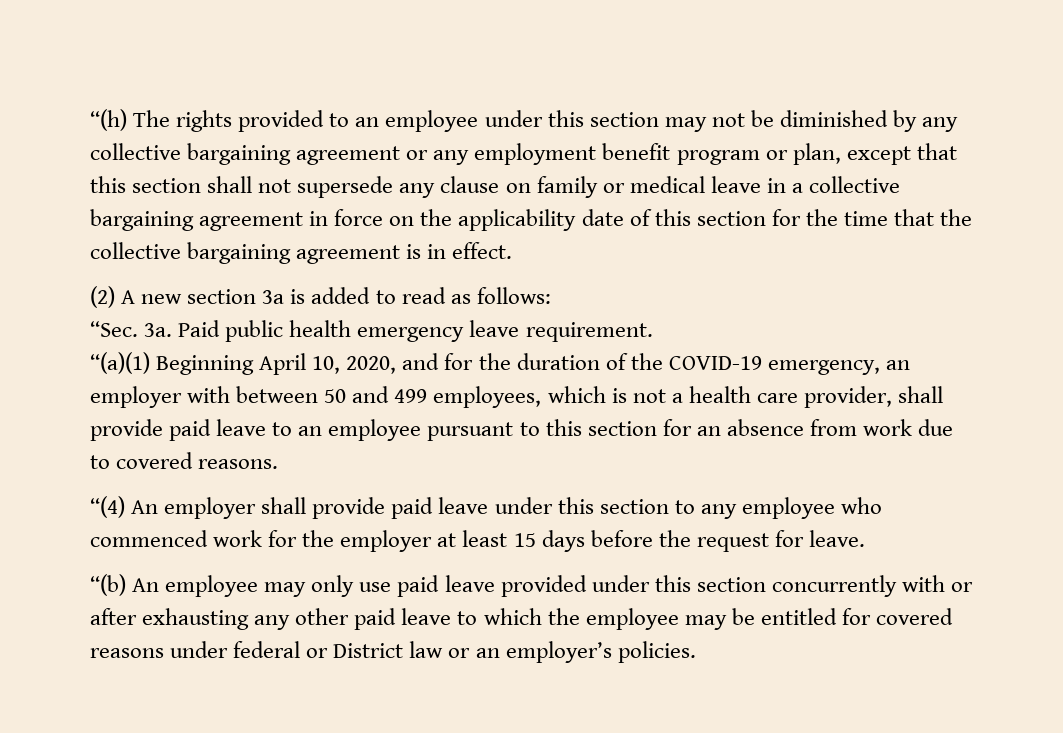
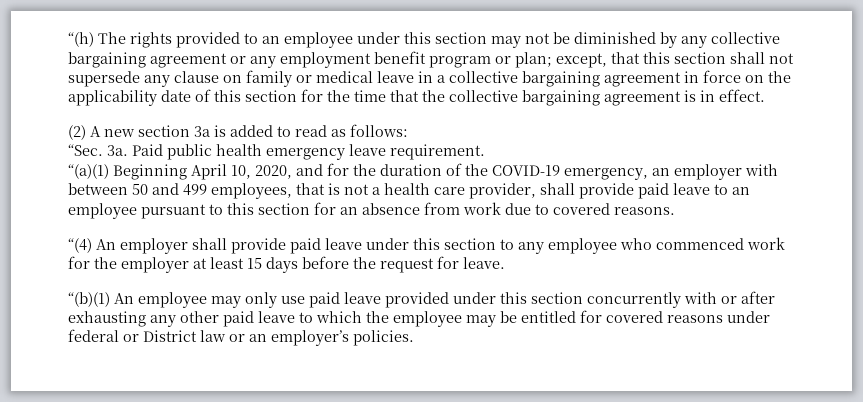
[792,143,911,165] plan, except -> [515,52,607,68] plan; except,
[547,386,606,403] which -> [296,183,325,195] that
[90,574,126,596] “(b) -> [68,292,110,307] “(b)(1)

